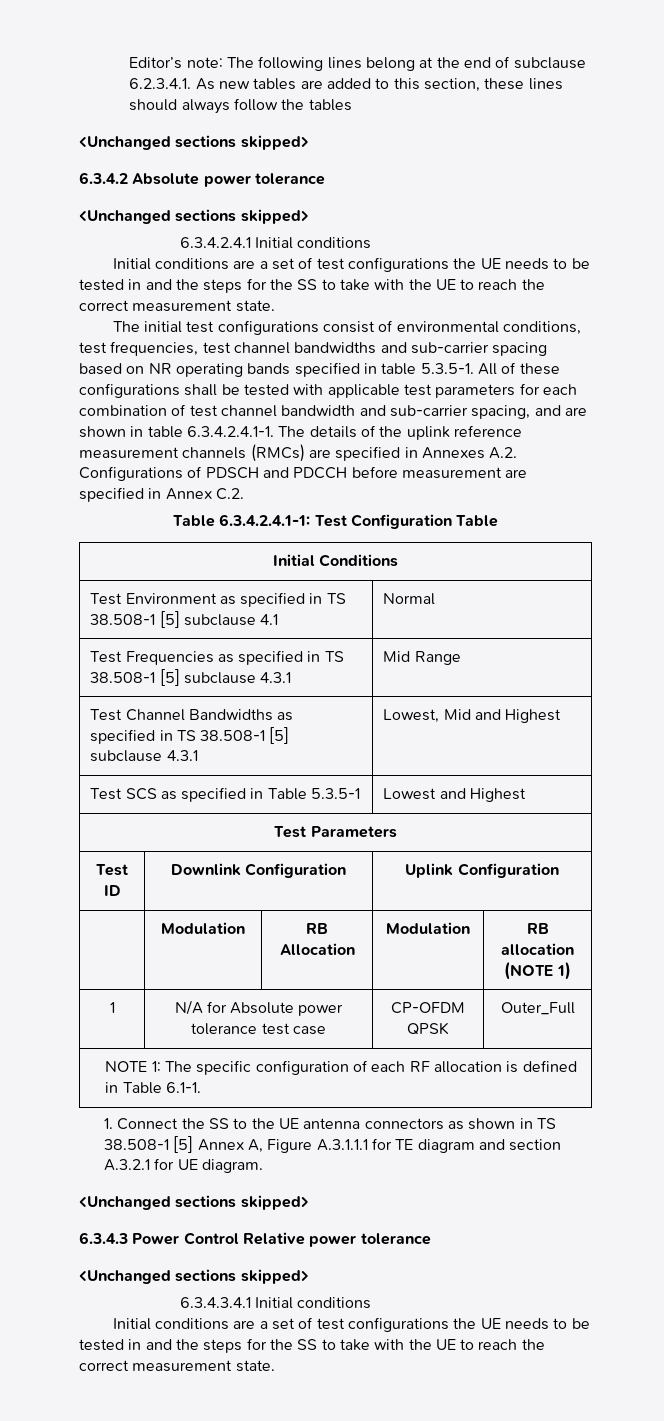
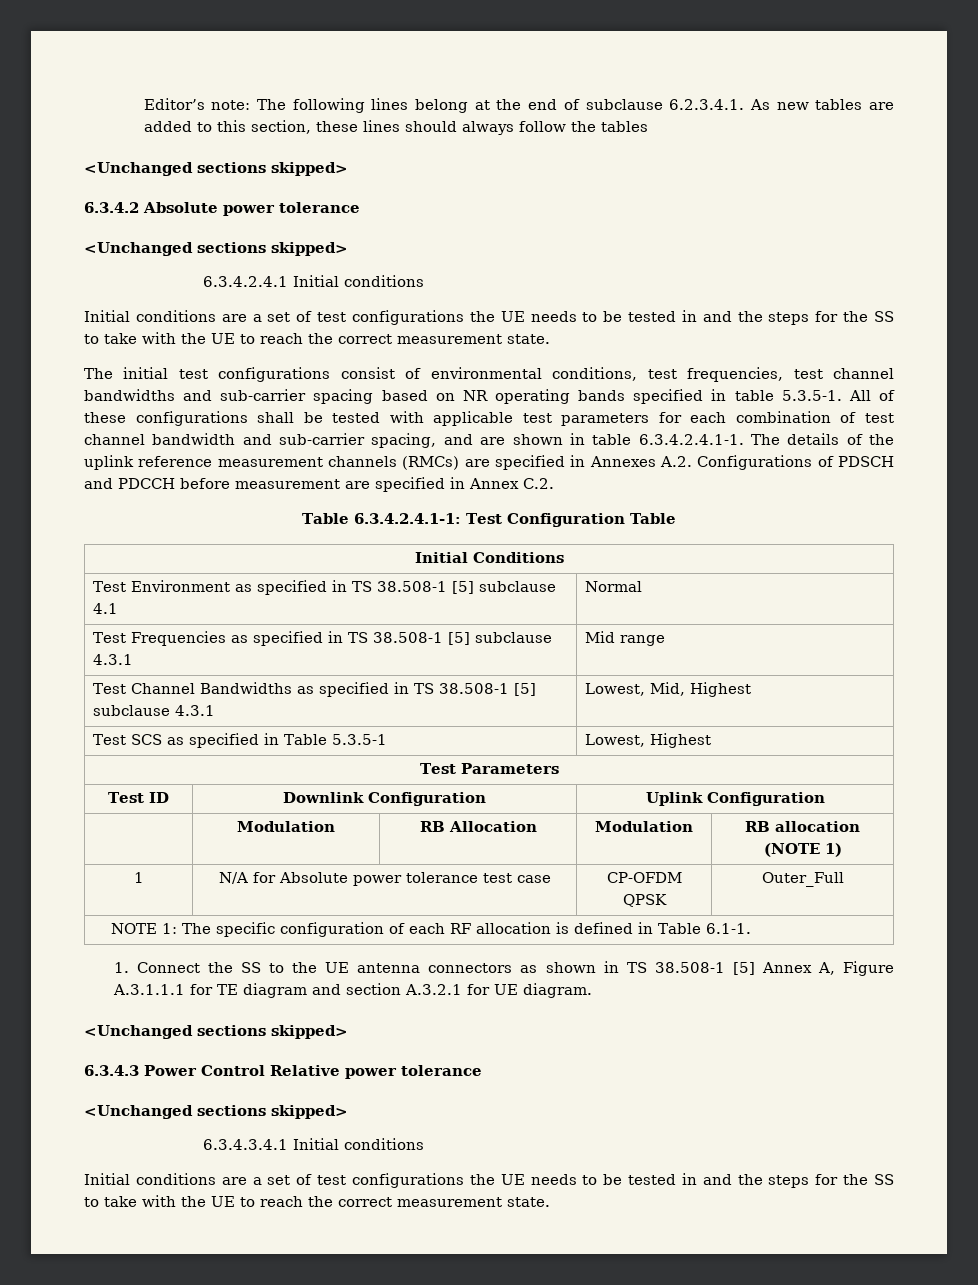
[414,651,461,665] Range -> [620,635,666,646] range
[443,709,501,720] Mid and -> [650,682,686,696] Mid,
[383,788,466,800] Lowest and -> [585,734,646,747] Lowest,

